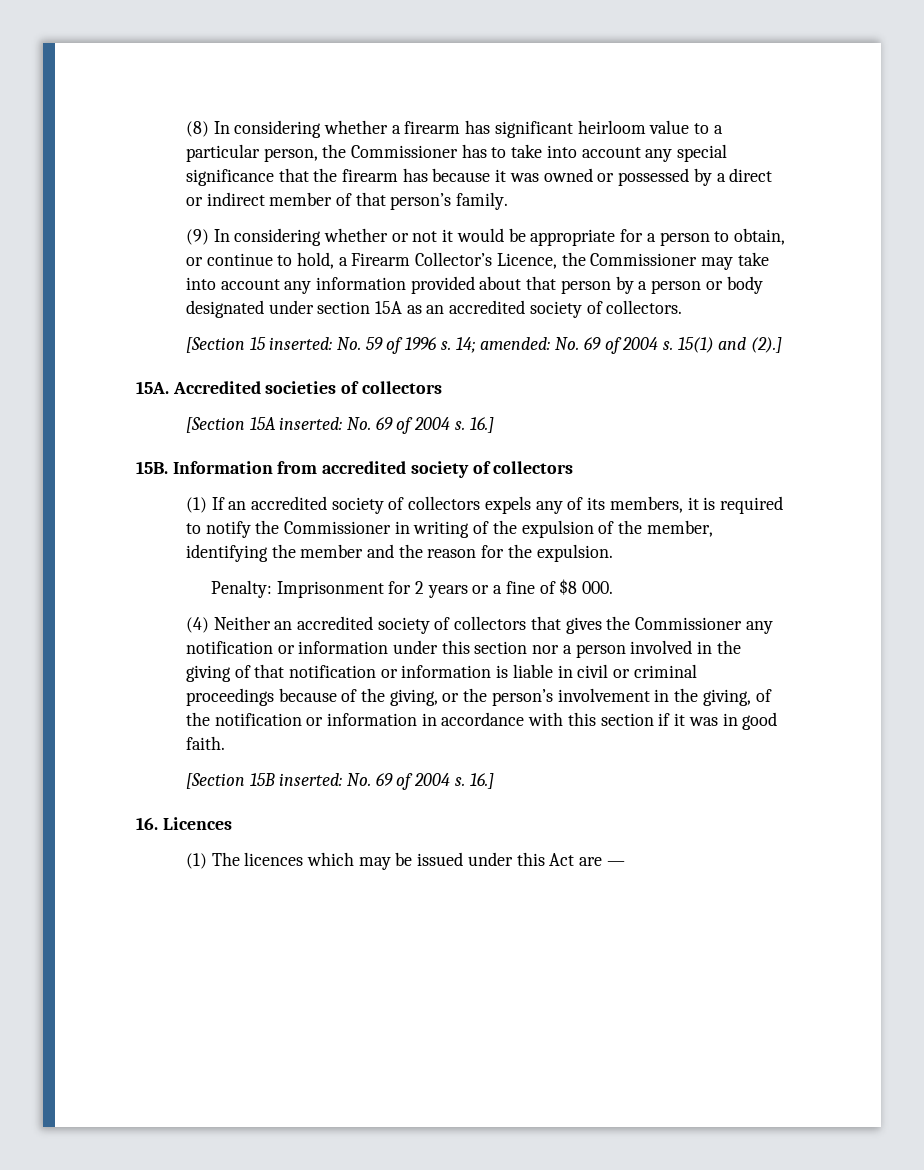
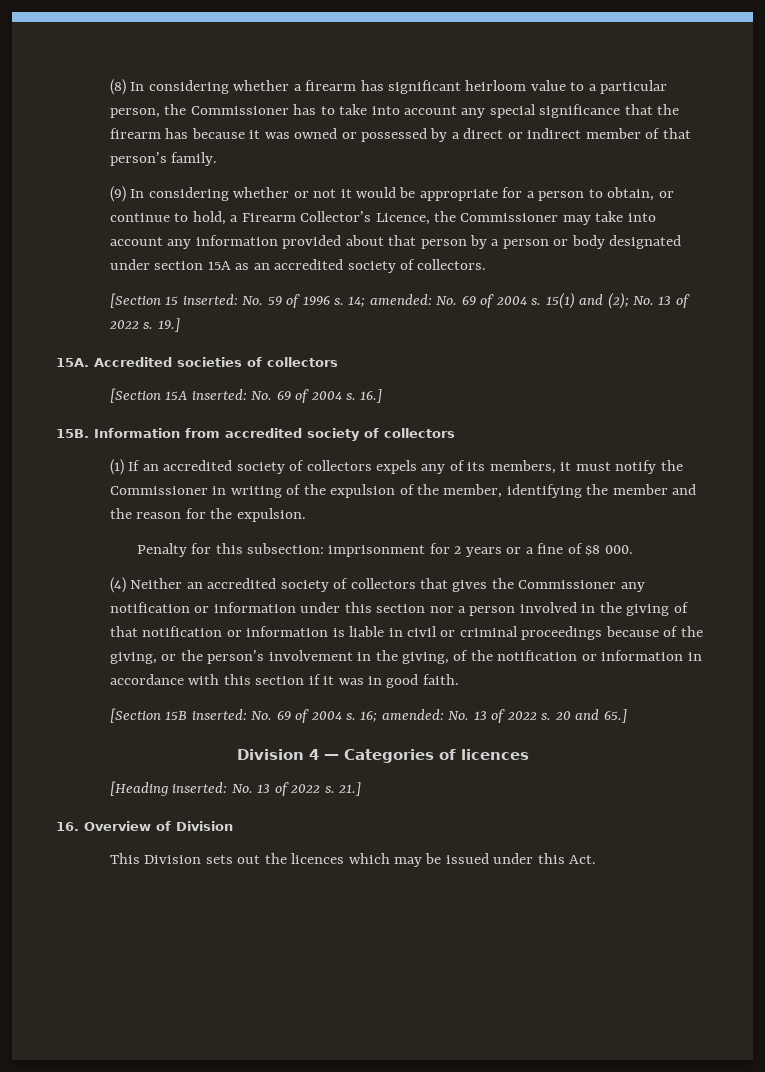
[751,337,783,353] (2).] -> [607,292,690,309] [108,318,180,332] (2); No. 13 of 2022 s. 19.]
[703,496,784,514] [185,523,201,534] is required to -> [575,462,611,471] must
[210,580,384,598] Penalty: Imprisonment -> [136,543,426,557] Penalty for this subsection: imprisonment
[469,773,494,789] [136,817,232,830] [185,852,240,869] 16.] // 16. Licences // (1) The -> [360,709,627,723] [236,749,529,763] [109,781,361,796] [56,821,233,831] [109,853,287,864] 16; amended: No. 13 of 2022 s. 20 and 65.] // Division 4 — Categories of licences // [Heading inserted: No. 13 of 2022 s. 21.] // 16. Overview of Division // This Division sets out the
[549,853,625,866] Act are — -> [569,855,597,864] Act.

